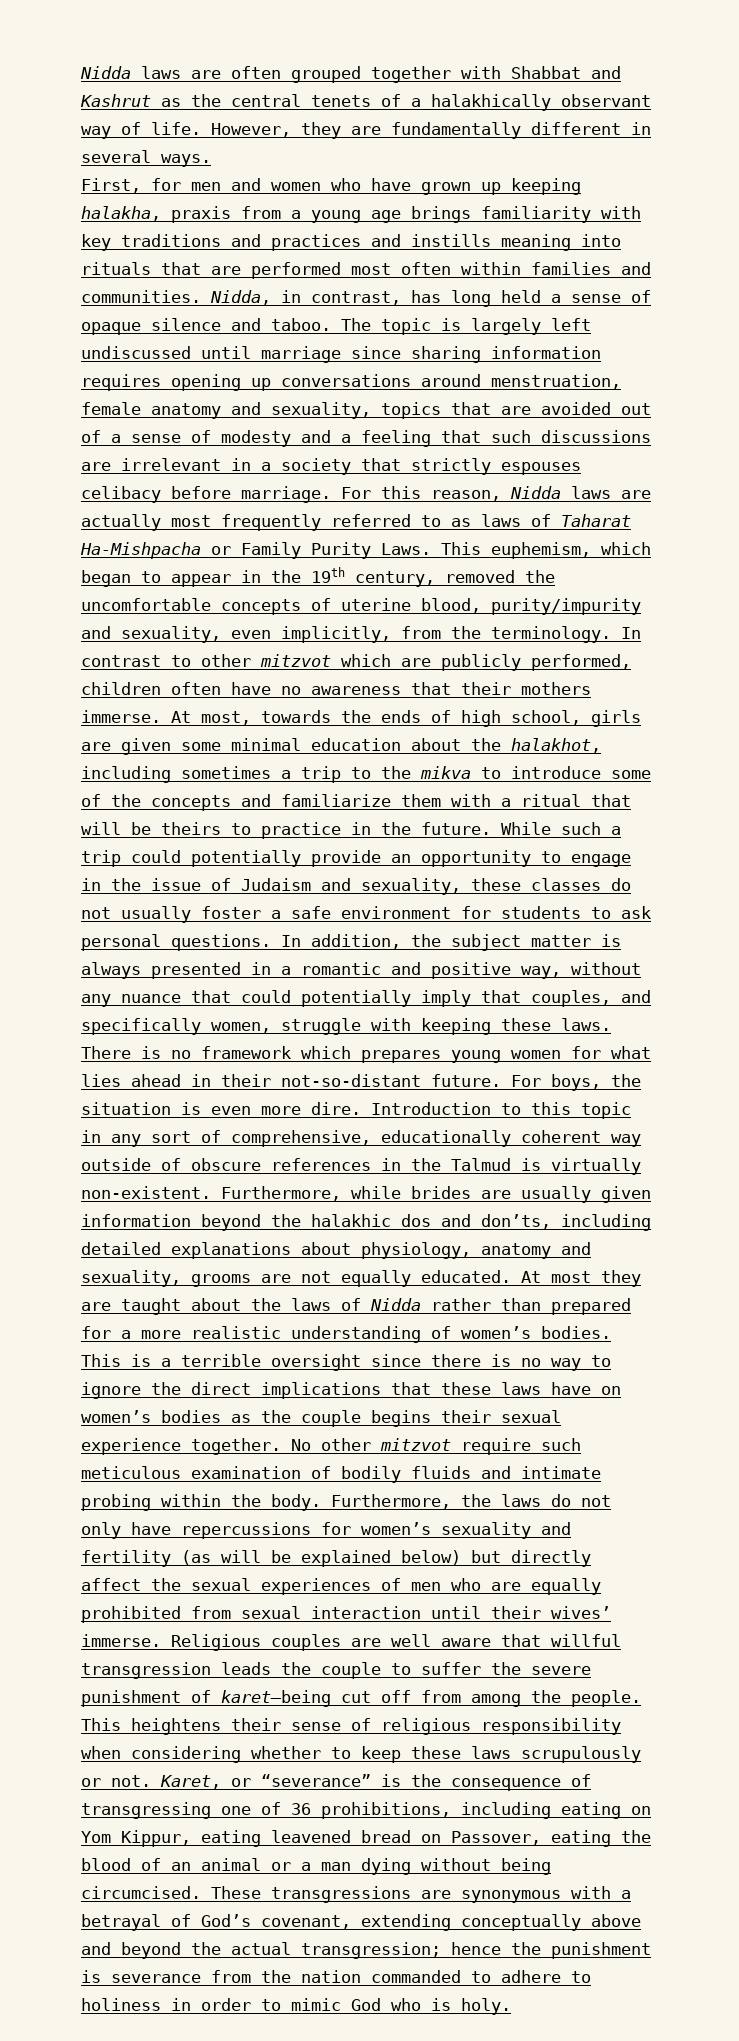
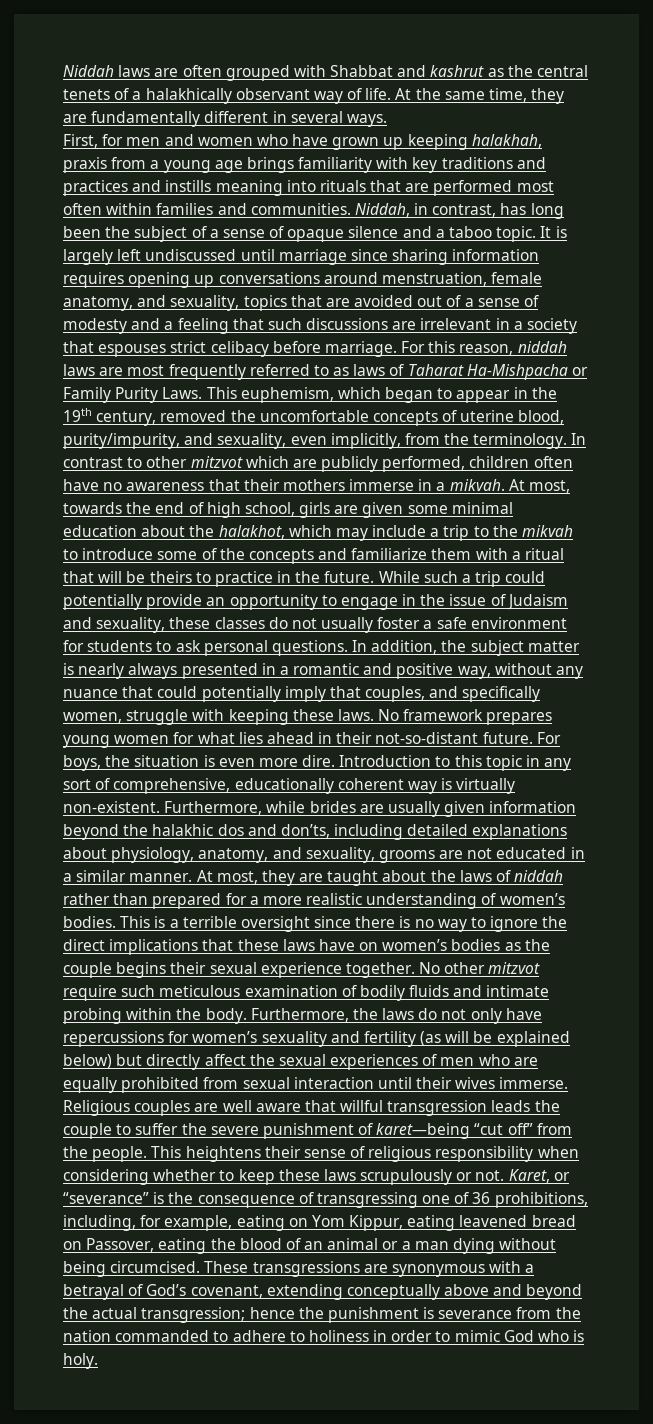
[80,66,131,79] Nidda -> [63,65,114,77] Niddah
[371,66,451,83] together -> (290, 73) none
[80,94,151,107] Kashrut -> [430,65,485,77] kashrut
[211,123,291,137] However, -> [395,88,528,102] At the same time,
[81,206,161,221] halakha, -> [471,134,542,148] halakhah,
[210,290,271,305] Nidda, -> [354,203,410,217] Niddah,
[501,290,541,303] held -> [63,226,207,242] been the subject of
[271,318,431,335] taboo. The topic -> [435,226,552,242] a taboo topic. It
[151,403,221,419] anatomy -> [63,296,133,311] anatomy,
[411,458,581,475] strictly espouses -> [98,341,207,357] espouses strict
[510,486,651,499] [81,514,161,531] Nidda laws are actually -> [517,341,567,353] [63,364,124,376] niddah laws are
[491,598,641,615] purity/impurity -> [63,433,180,449] purity/impurity,
[81,710,161,723] immerse. -> [349,479,505,491] immerse in a mikvah.
[381,710,421,723] ends -> [155,502,185,514] end
[81,766,271,783] including sometimes -> [288,525,427,541] which may include
[420,766,471,779] mikva -> [522,525,574,537] mikvah
(621, 940) none -> [78,663,125,679] nearly
[81,1046,351,1059] There is no framework which -> [378,709,484,721] No framework
[81,1158,511,1171] outside of obscure references in the Talmud -> (437, 787) none
[481,1243,551,1259] anatomy -> [198,848,269,863] anatomy,
[341,1270,591,1287] equally educated. At most -> [496,847,585,859] [63,870,258,884] educated in a similar manner. At most,
[370,1298,421,1311] Nidda -> [514,870,564,882] niddah
[551,1606,611,1619] wives’ -> [455,1077,496,1089] wives
[341,1690,521,1707] cut off from among -> [474,1123,572,1135] “cut off” from
[461,1802,551,1819] including -> [63,1215,233,1231] including, for example,

